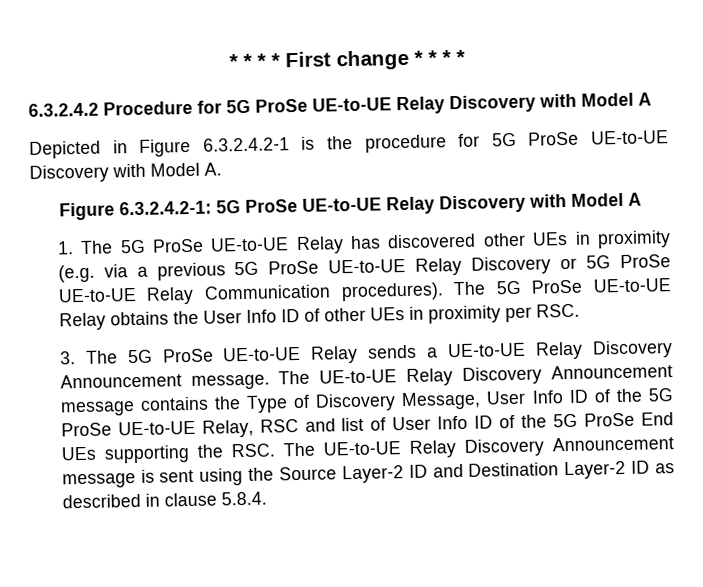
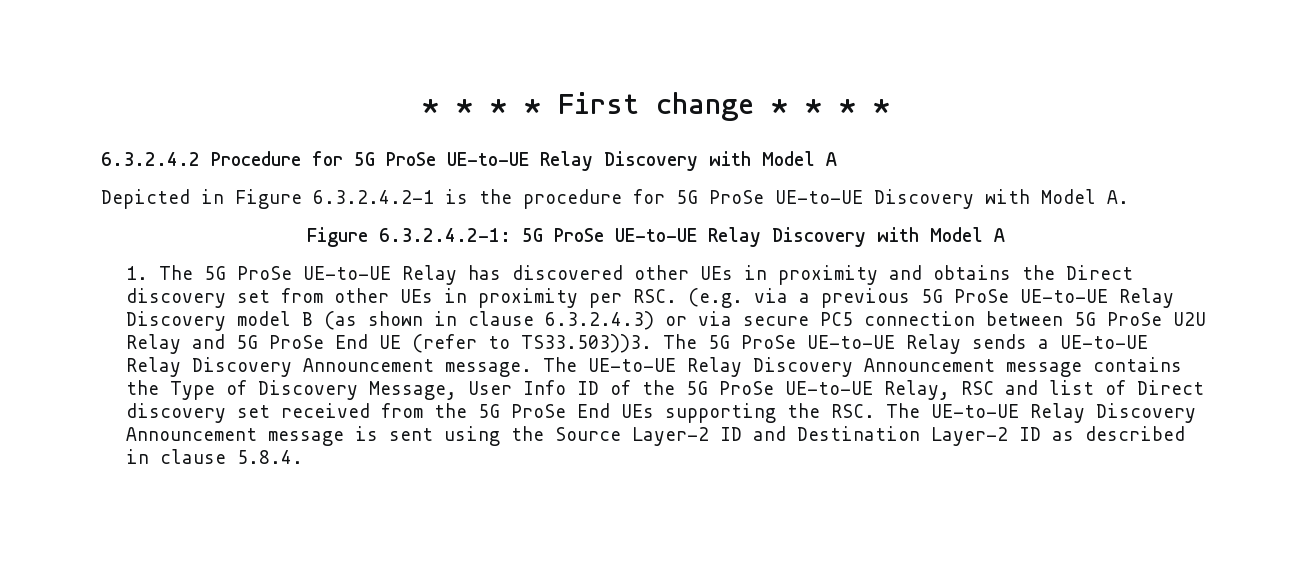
(671, 239) none -> [889,265,1134,280] [126,288,678,308] and obtains the Direct discovery set from other UEs in proximity per RSC.
[560,254,672,270] [57,278,672,305] [58,303,580,331] [59,351,76,365] or 5G ProSe UE-to-UE Relay Communication procedures). The 5G ProSe UE-to-UE Relay obtains the User Info ID of other UEs in proximity per RSC. // 3. -> [237,311,1207,330] [126,334,653,354] model B (as shown in clause 6.3.2.4.3) or via secure PC5 connection between 5G ProSe U2U Relay and 5G ProSe End UE (refer to TS33.503))3.
[392,414,516,431] User Info ID of -> [1137,380,1205,395] [126,403,424,423] Direct discovery set received from

